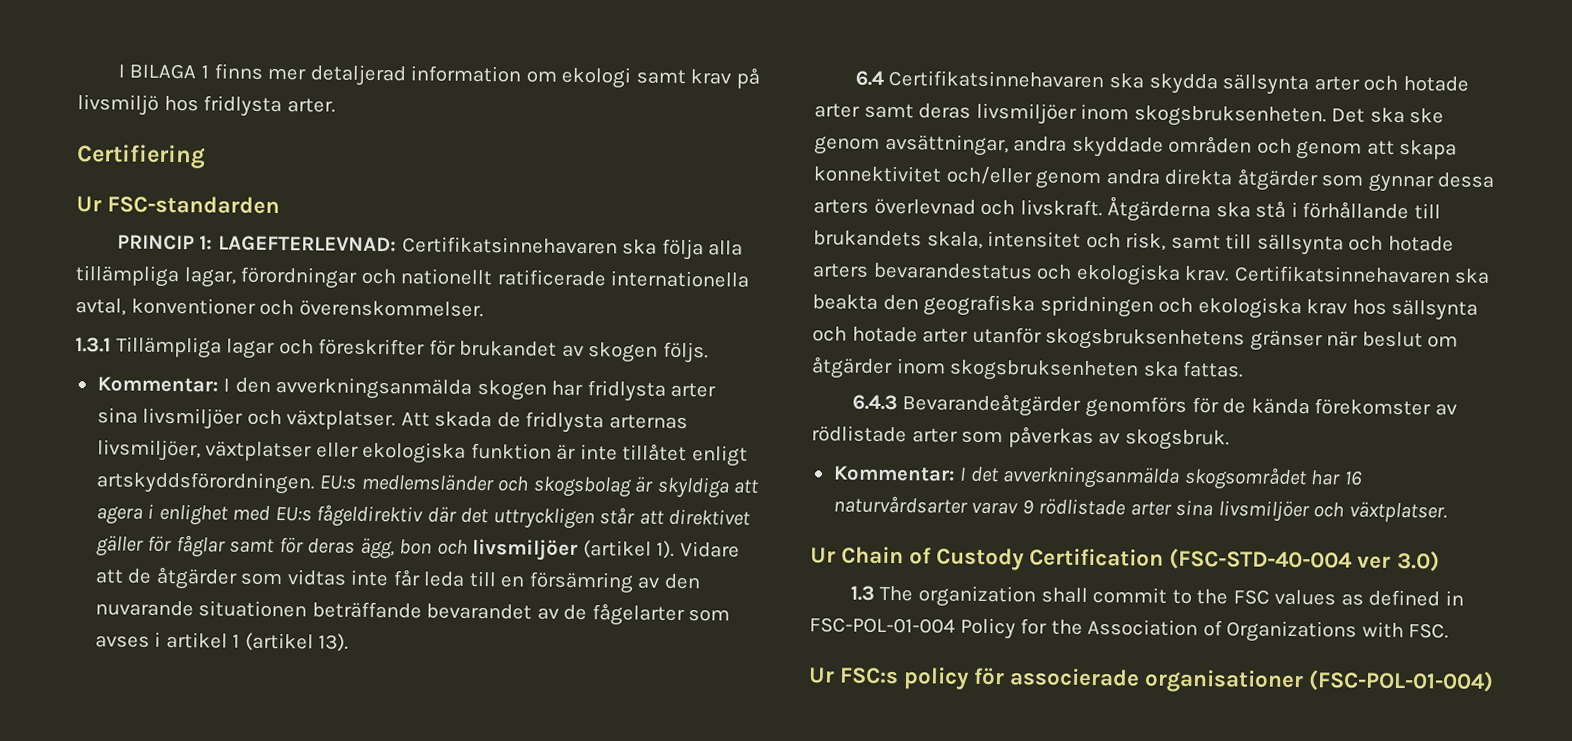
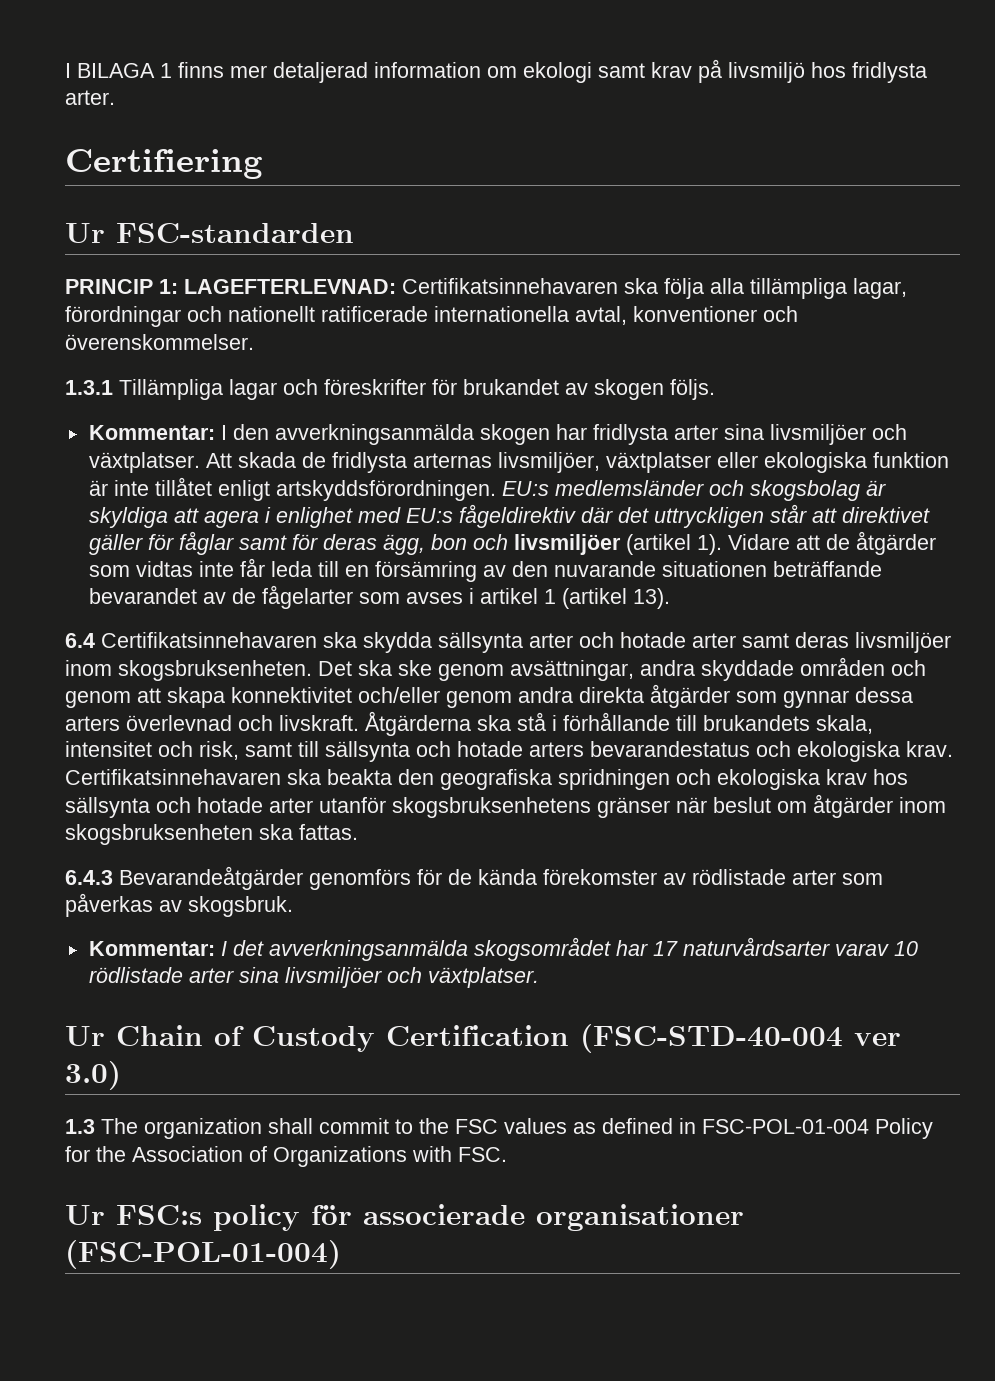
[1343,470,1363,486] 16 -> [652,941,678,956] 17
[1021,499,1034,515] 9 -> [893,941,918,956] 10

